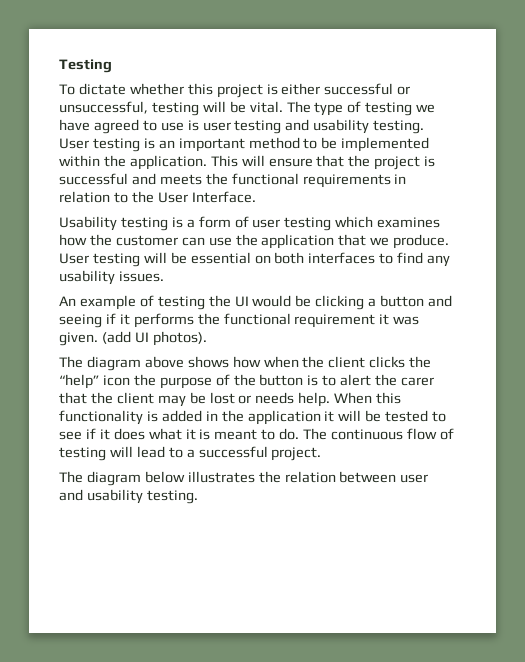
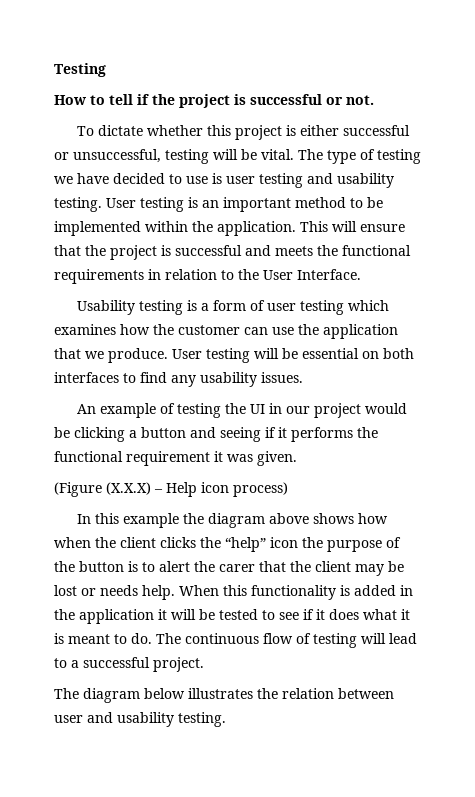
(112, 66) none -> [54,94,374,108] // How to tell if the project is successful or not.
[93,119,139,134] agreed -> [113,173,165,184] decided
(249, 301) none -> [269,403,362,418] in our project
[101,331,207,346] [59,356,83,368] (add UI photos). // The -> [54,482,288,497] [77,513,205,528] // (Figure (X.X.X) – Help icon process) // In this example the

